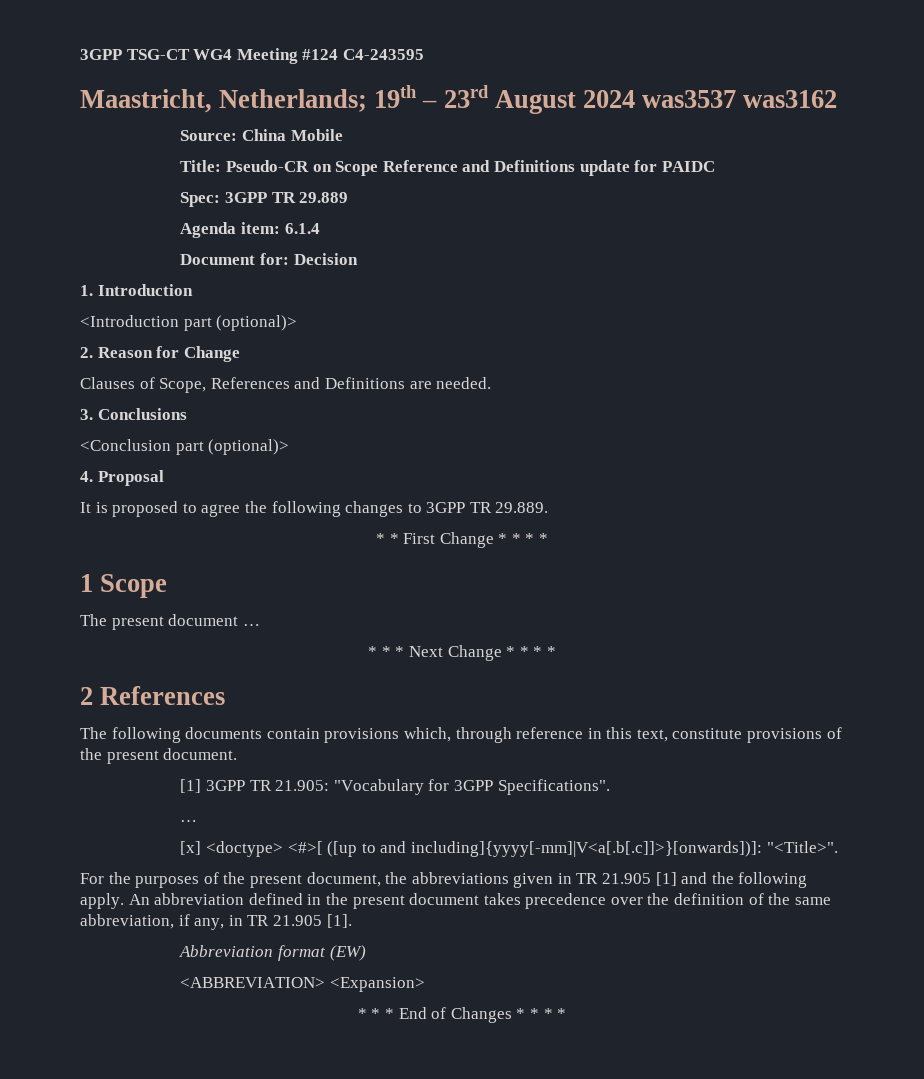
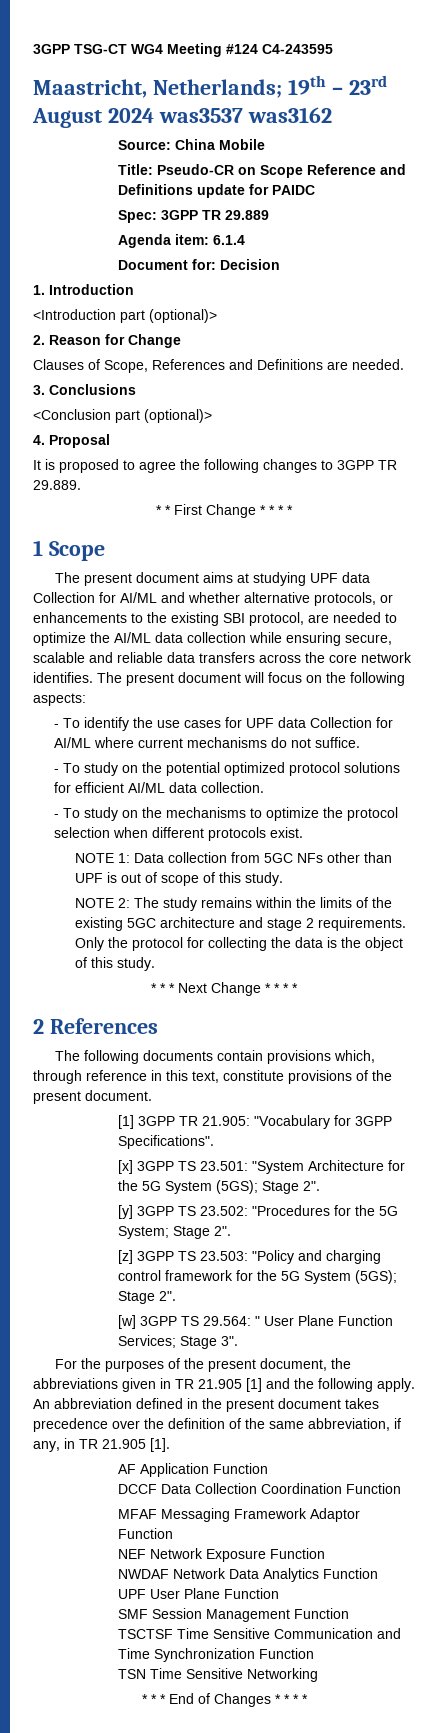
[242,624,260,626] … -> [202,572,370,586] [33,592,393,606] [33,612,397,626] [33,632,392,646] [33,652,412,663] [33,672,405,686] [33,693,86,706] [54,717,394,731] [54,737,361,748] [54,762,401,776] [54,782,265,793] [54,807,399,821] [54,827,304,841] [75,852,393,863] [75,872,284,886] [75,897,393,911] [75,917,407,931] [75,937,404,951] [75,957,156,971] aims at studying UPF data Collection for AI/ML and whether alternative protocols, or enhancements to the existing SBI protocol, are needed to optimize the AI/ML data collection while ensuring secure, scalable and reliable data transfers across the core network identifies. The present document will focus on the following aspects: // - To identify the use cases for UPF data Collection for AI/ML where current mechanisms do not suffice. // - To study on the potential optimized protocol solutions for efficient AI/ML data collection. // - To study on the mechanisms to optimize the protocol selection when different protocols exist. // NOTE 1: Data collection from 5GC NFs other than UPF is out of scope of this study. // NOTE 2: The study remains within the limits of the existing 5GC architecture and stage 2 requirements. Only the protocol for collecting the data is the object of this study.
[180,820,198,822] [180,841,838,857] … // [x] <doctype> <#>[ ([up to and including]{yyyy[-mm]|V<a[.b[.c]]>}[onwards])]: "<Title>". -> [117,1160,405,1174] [117,1180,320,1194] [117,1205,398,1219] [117,1226,231,1239] [117,1250,381,1264] [117,1270,397,1284] [117,1291,176,1304] [117,1315,393,1329] [117,1335,238,1349] [x] 3GPP TS 23.501: "System Architecture for the 5G System (5GS); Stage 2". // [y] 3GPP TS 23.502: "Procedures for the 5G System; Stage 2". // [z] 3GPP TS 23.503: "Policy and charging control framework for the 5G System (5GS); Stage 2". // [w] 3GPP TS 29.564: " User Plane Function Services; Stage 3".
[179,945,366,961] [180,977,426,992] Abbreviation format (EW) // <ABBREVIATION> <Expansion> -> [117,1463,268,1477] [117,1483,401,1494] [117,1508,360,1522] [117,1528,173,1539] [117,1548,325,1562] [117,1568,378,1582] [117,1588,279,1599] [117,1608,349,1622] [117,1628,401,1639] [117,1648,314,1662] [117,1668,318,1682] AF Application Function // DCCF Data Collection Coordination Function // MFAF Messaging Framework Adaptor Function // NEF Network Exposure Function // NWDAF Network Data Analytics Function // UPF User Plane Function // SMF Session Management Function // TSCTSF Time Sensitive Communication and Time Synchronization Function // TSN Time Sensitive Networking

